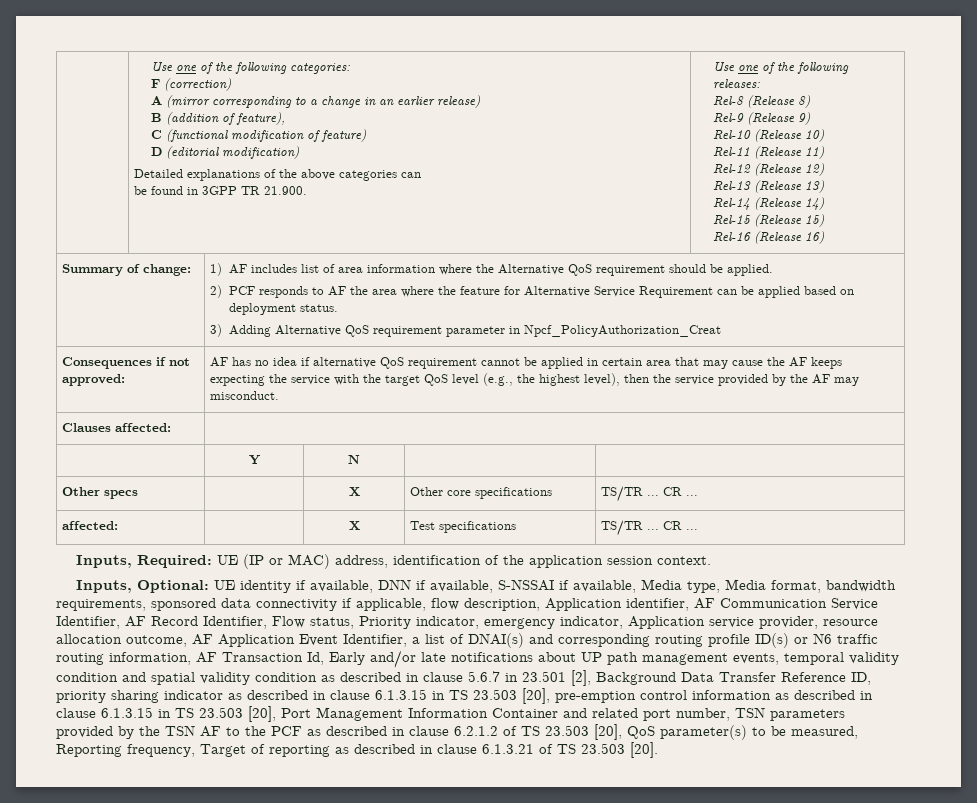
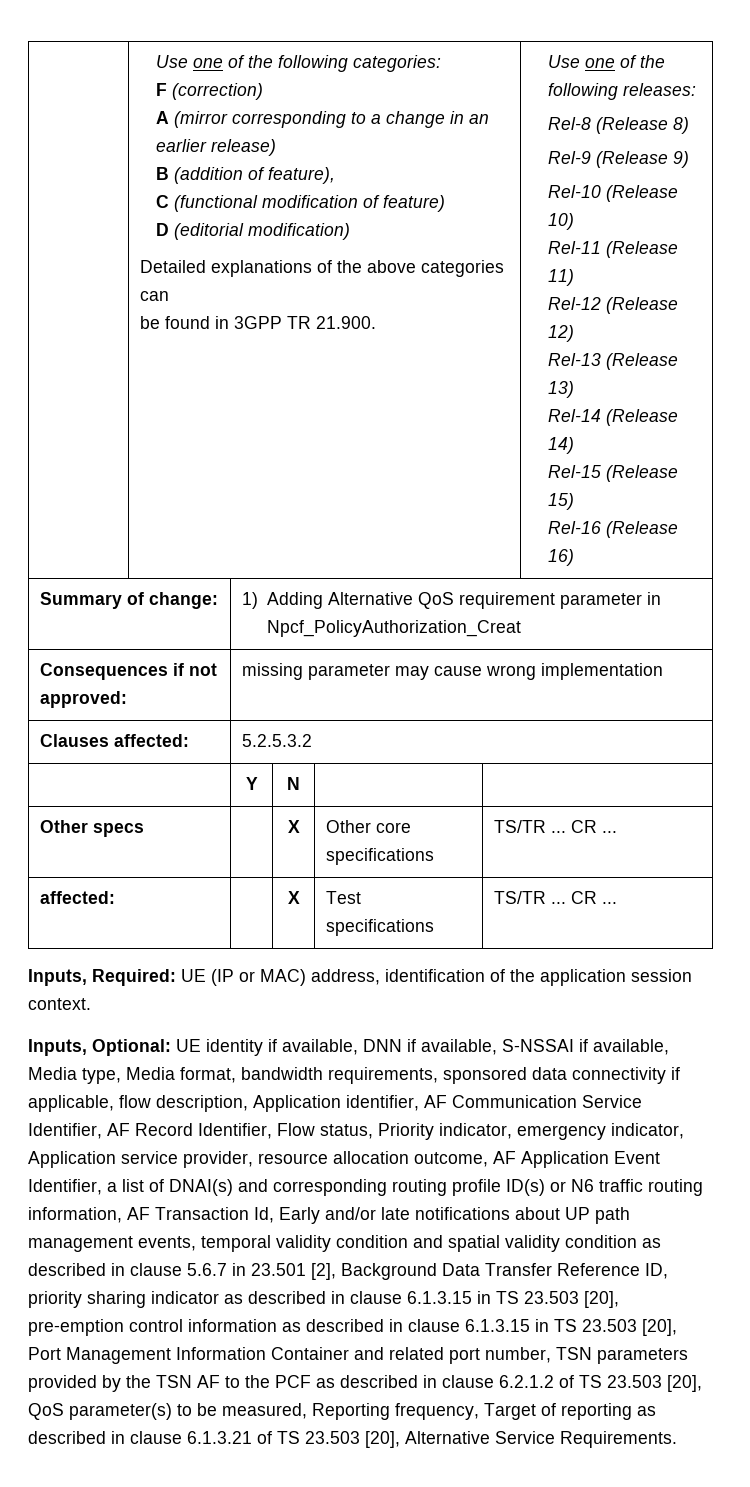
[228,264,773,276] [210,285,854,298] [228,303,338,315] [210,324,223,337] AF includes list of area information where the Alternative QoS requirement should be applied. // 2) PCF responds to AF the area where the feature for Alternative Service Requirement can be applied based on deployment status. // 3) -> (259, 600) none
[210,357,843,369] [210,373,860,386] [210,391,280,400] AF has no idea if alternative QoS requirement cannot be applied in certain area that may cause the AF keeps expecting the service with the target QoS level (e.g., the highest level), then the service provided by the AF may misconduct. -> [242,663,664,680] missing parameter may cause wrong implementation
(172, 427) none -> [242,734,313,747] 5.2.5.3.2
[630,742,658,758] [20]. -> [365,1431,677,1448] [20], Alternative Service Requirements.

